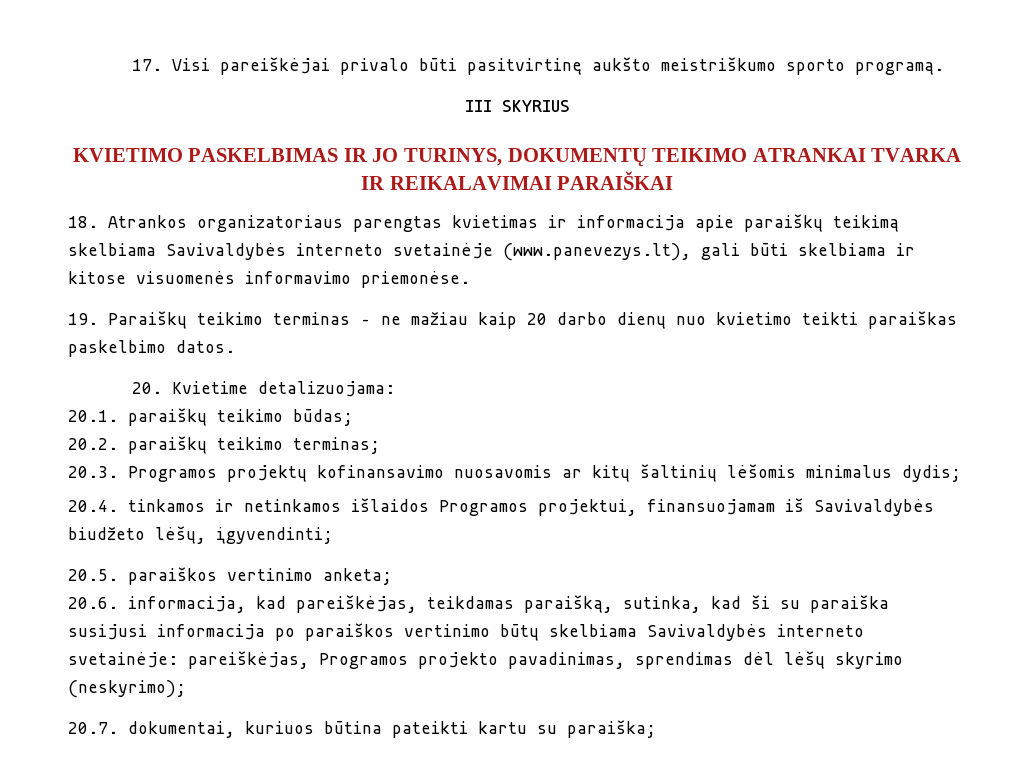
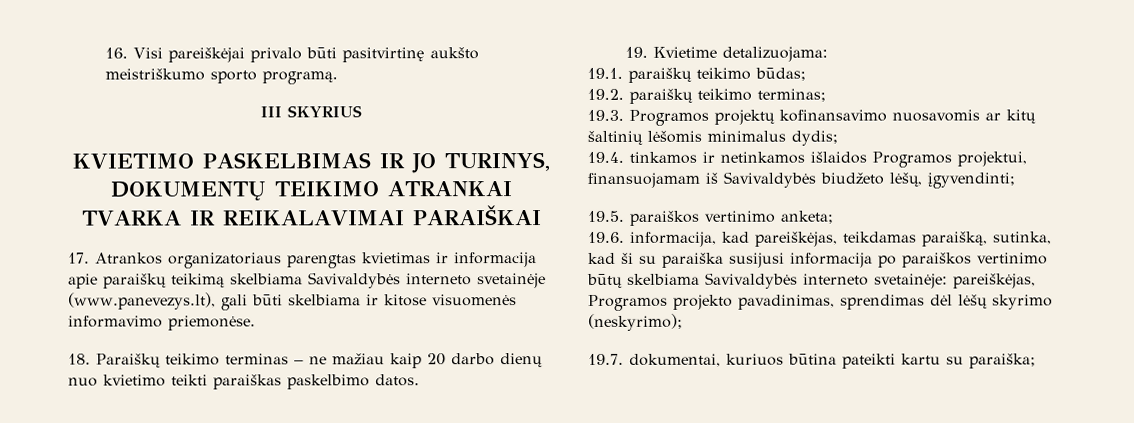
[131,59,162,71] 17. -> [104,47,128,59] 16.
[68,216,98,228] 18. -> [68,252,90,264] 17.
[68,313,98,325] 19. -> [68,353,91,365] 18.
[131,382,162,394] 20. -> [624,46,648,58] 19.
[68,410,118,422] 20.1. -> [587,67,623,79] 19.1.
[68,438,118,450] 20.2. -> [587,88,624,100] 19.2.
[68,466,118,478] 20.3. -> [587,109,624,121] 19.3.
[68,500,118,512] 20.4. -> [587,151,624,163] 19.4.
[68,569,118,581] 20.5. -> [587,210,625,222] 19.5.
[68,597,118,609] 20.6. -> [588,231,625,243] 19.6.
[68,722,118,734] 20.7. -> [588,353,624,365] 19.7.

